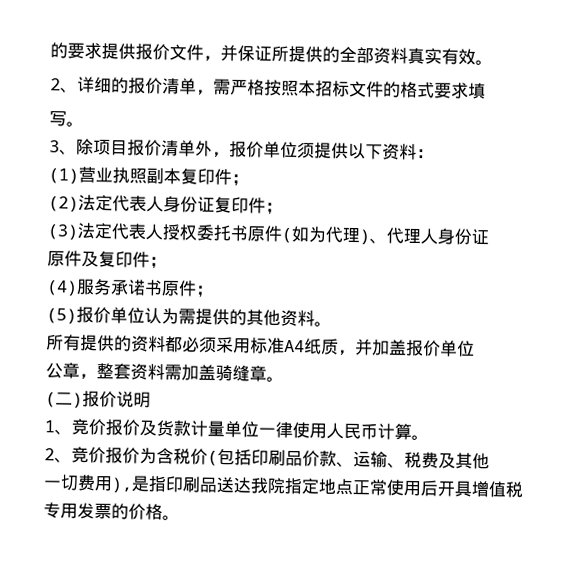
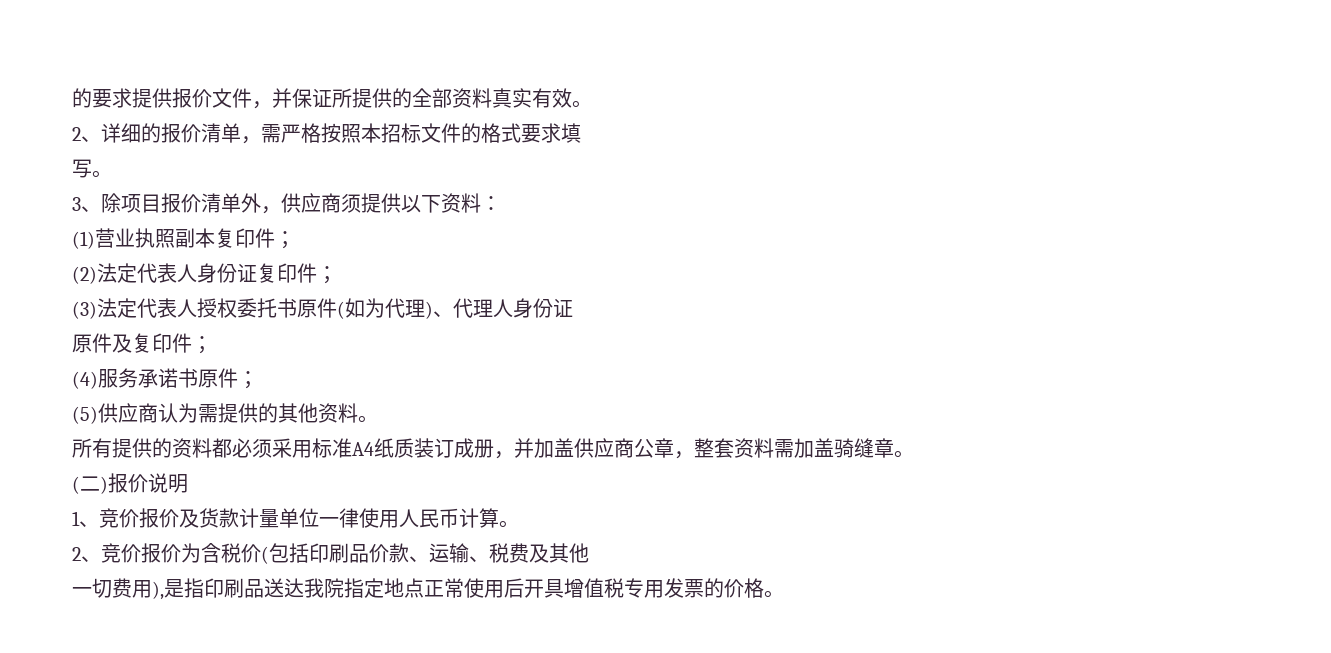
[229,141,298,159] 报价单位 -> [281,193,341,213] 供应商
[76,306,145,324] 报价单位 -> [98,403,158,423] 供应商
[337,339,475,357] ，并加盖报价单位 // -> [414,438,634,459] 装订成册，并加盖供应商

